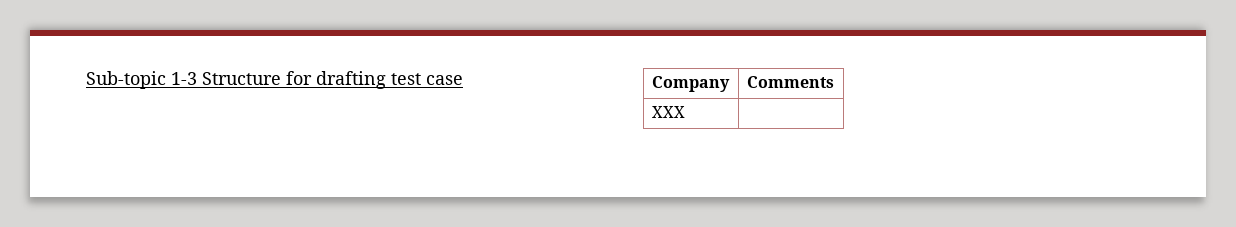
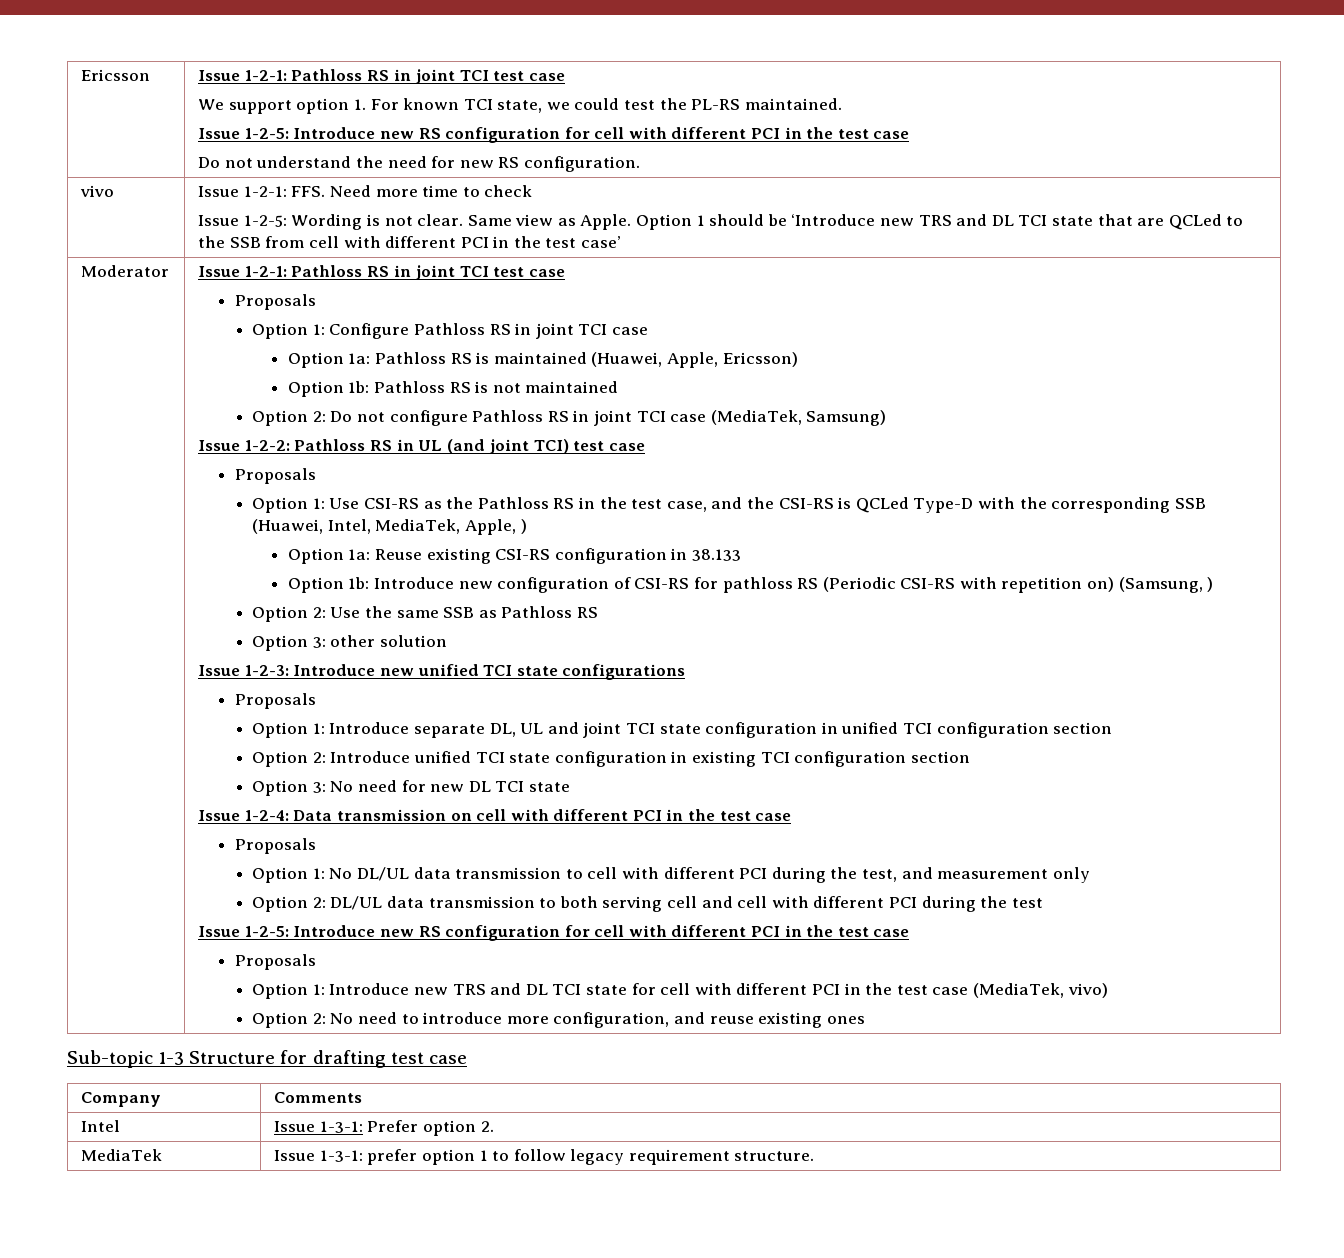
(86, 80) none -> [81,69,151,81] [198,69,565,84] [198,98,842,114] [198,127,910,143] [198,156,640,172] [80,185,115,197] [198,185,533,197] [198,214,1244,230] [198,236,622,248] [81,265,170,277] [198,265,565,280] [234,294,316,310] [252,323,649,339] [287,352,798,368] [287,381,619,397] [252,410,887,426] [198,439,646,454] [234,468,316,484] [252,497,1206,513] [252,519,527,535] [287,548,741,564] [287,577,1214,593] [252,606,599,622] [252,635,448,651] [198,664,686,680] [234,693,316,709] [252,722,1113,738] [252,751,970,767] [252,780,571,796] [198,809,792,821] [234,838,316,854] [252,867,1090,883] [252,896,1043,912] [198,925,910,941] [234,954,316,970] [252,983,1108,999] [252,1012,865,1028] Ericsson | Issue 1-2-1: Pathloss RS in joint TCI test case // We support option 1. For known TCI state, we could test the PL-RS maintained. // Issue 1-2-5: Introduce new RS configuration for cell with different PCI in the test case // Do not understand the need for new RS configuration. // vivo | Issue 1-2-1: FFS. Need more time to check // Issue 1-2-5: Wording is not clear. Same view as Apple. Option 1 should be ‘Introduce new TRS and DL TCI state that are QCLed to the SSB from cell with different PCI in the test case’ // Moderator | Issue 1-2-1: Pathloss RS in joint TCI test case // Proposals // Option 1: Configure Pathloss RS in joint TCI case // Option 1a: Pathloss RS is maintained (Huawei, Apple, Ericsson) // Option 1b: Pathloss RS is not maintained // Option 2: Do not configure Pathloss RS in joint TCI case (MediaTek, Samsung) // Issue 1-2-2: Pathloss RS in UL (and joint TCI) test case // Proposals // Option 1: Use CSI-RS as the Pathloss RS in the test case, and the CSI-RS is QCLed Type-D with the corresponding SSB (Huawei, Intel, MediaTek, Apple, ) // Option 1a: Reuse existing CSI-RS configuration in 38.133 // Option 1b: Introduce new configuration of CSI-RS for pathloss RS (Periodic CSI-RS with repetition on) (Samsung, ) // Option 2: Use the same SSB as Pathloss RS // Option 3: other solution // Issue 1-2-3: Introduce new unified TCI state configurations // Proposals // Option 1: Introduce separate DL, UL and joint TCI state configuration in unified TCI configuration section // Option 2: Introduce unified TCI state configuration in existing TCI configuration section // Option 3: No need for new DL TCI state // Issue 1-2-4: Data transmission on cell with different PCI in the test case // Proposals // Option 1: No DL/UL data transmission to cell with different PCI during the test, and measurement only // Option 2: DL/UL data transmission to both serving cell and cell with different PCI during the test // Issue 1-2-5: Introduce new RS configuration for cell with different PCI in the test case // Proposals // Option 1: Introduce new TRS and DL TCI state for cell with different PCI in the test case (MediaTek, vivo) // Option 2: No need to introduce more configuration, and reuse existing ones //
[651,106,685,118] XXX | -> [81,1120,121,1132] [274,1120,494,1136] [81,1149,163,1161] [274,1149,815,1165] Intel | Issue 1-3-1: Prefer option 2. // MediaTek | Issue 1-3-1: prefer option 1 to follow legacy requirement structure.

